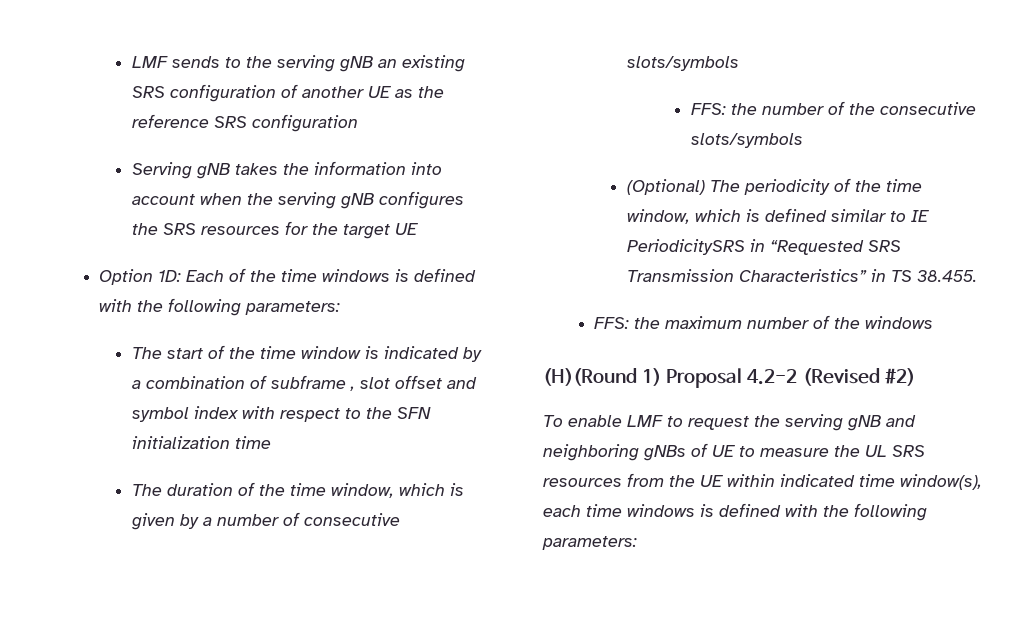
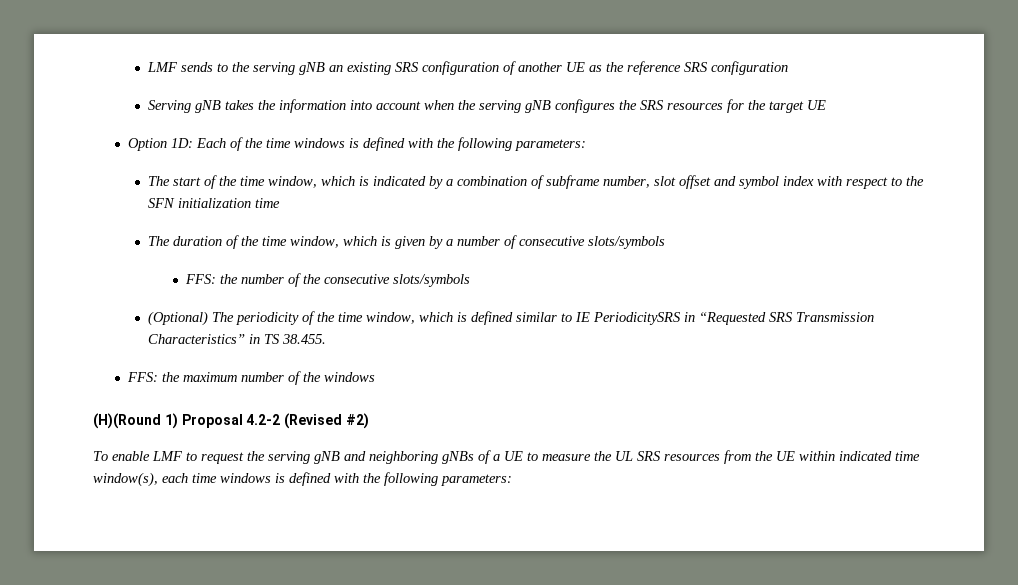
[300,346,361,359] window -> [267,176,355,188] window, which
[349,386,355,391] , -> [602,176,650,188] number,
(708, 450) none -> [493,454,500,461] a

